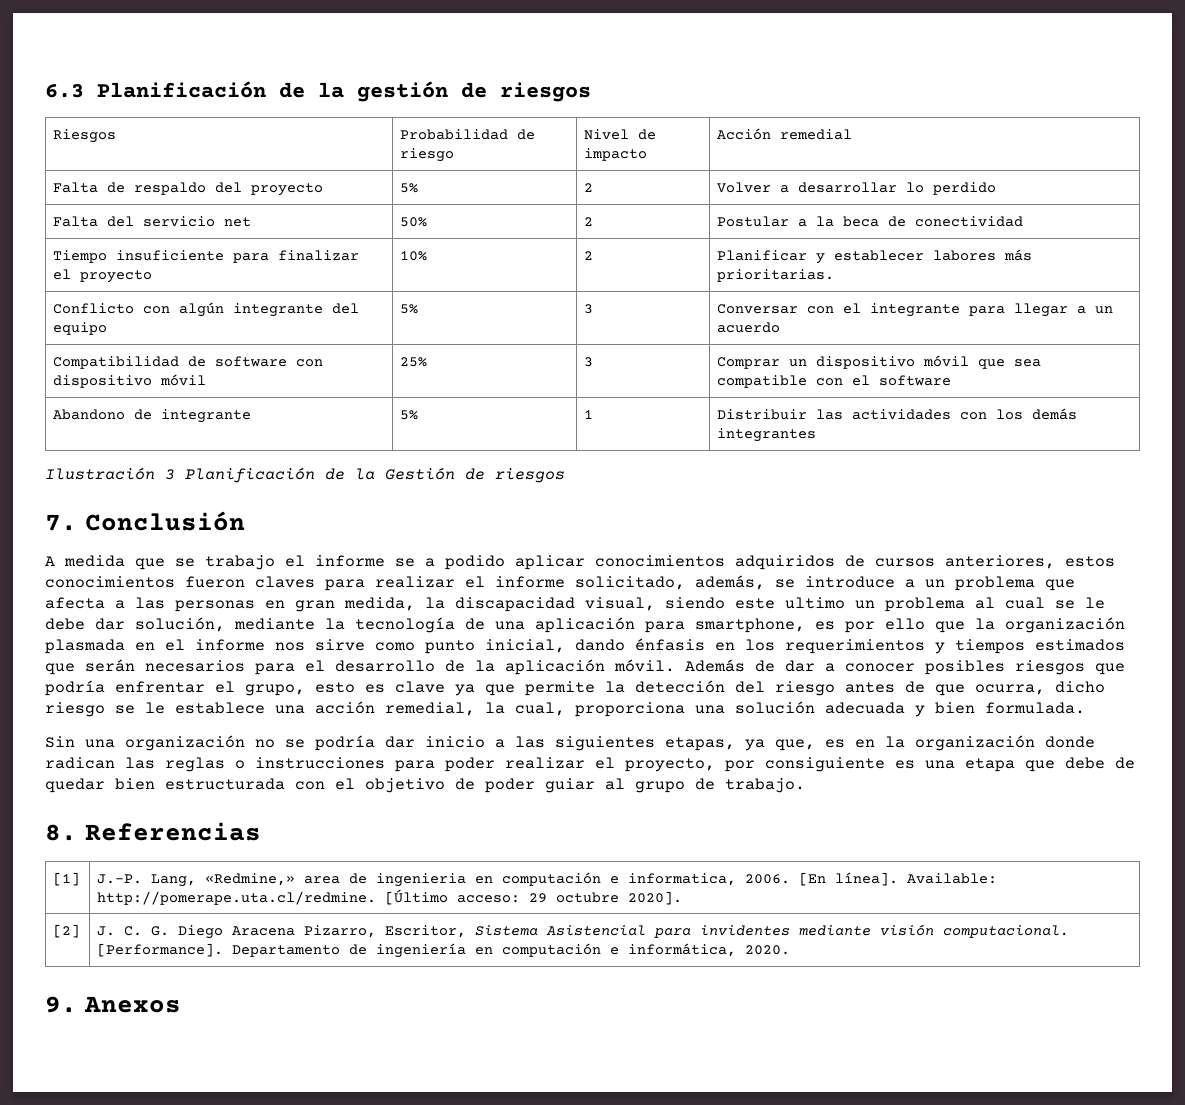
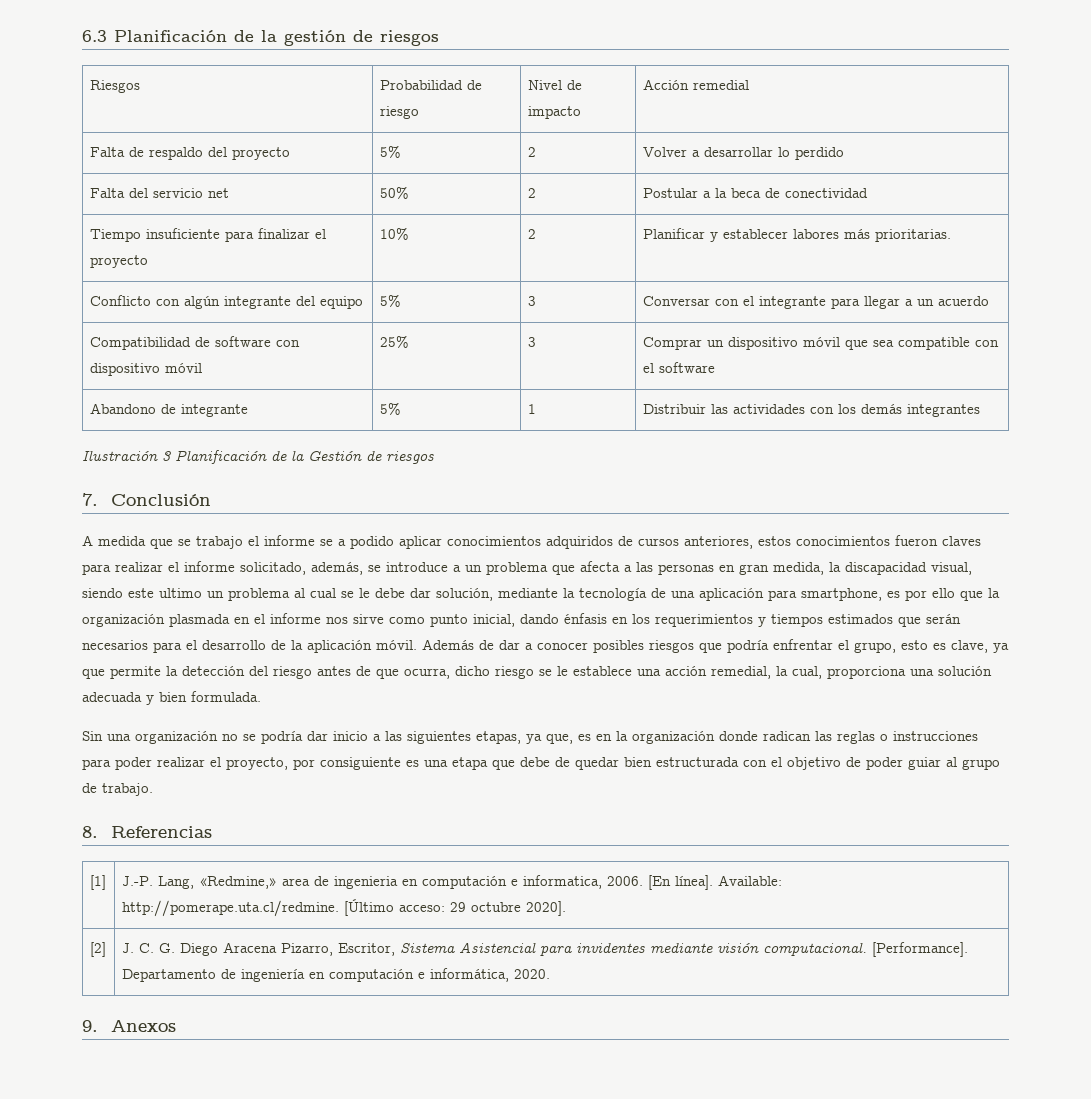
[395,681,445,693] clave -> [951,640,988,653] clave,

